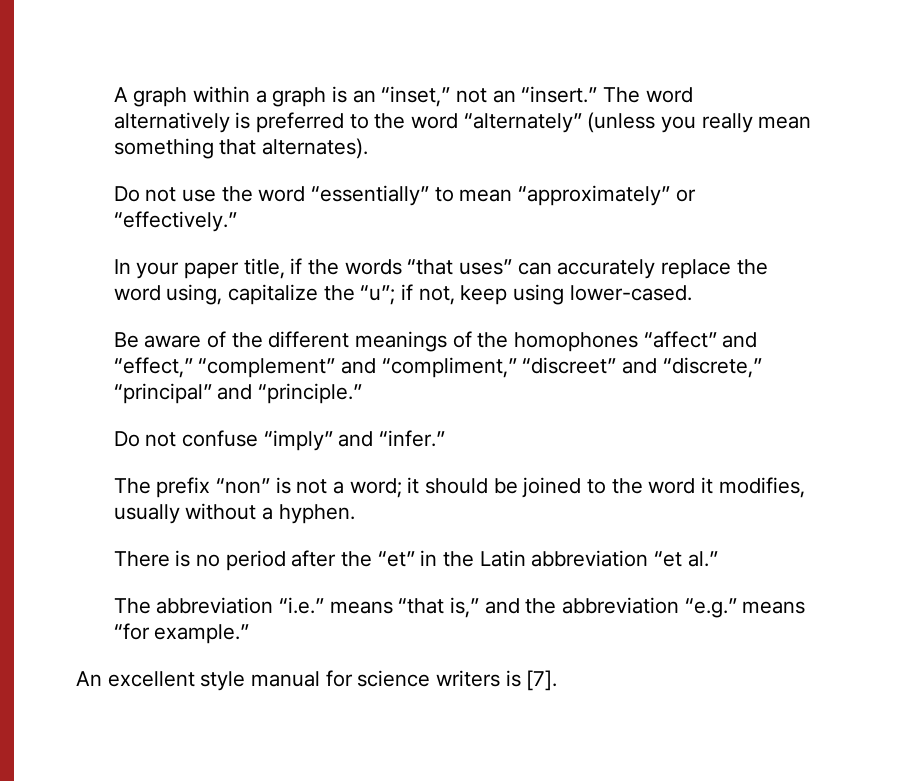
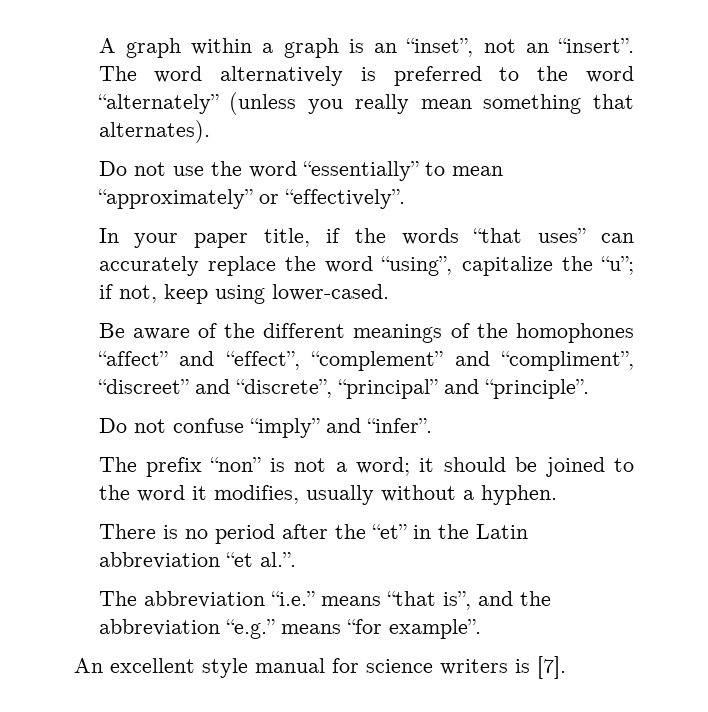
[381,86,451,107] “inset,” -> [406,38,474,57] “inset”,
[521,86,598,103] “insert.” -> [558,38,635,53] “insert”.
[113,211,237,232] “effectively.” -> [284,189,405,209] “effectively”.
[166,284,223,305] using, -> [381,256,453,276] “using”,
[113,357,193,378] “effect,” -> [225,351,300,370] “effect”,
[381,357,517,378] “compliment,” -> [501,351,634,371] “compliment”,
[662,357,762,378] “discrete,” -> [235,379,332,398] “discrete”,
[257,383,362,404] “principle.” -> [484,379,589,399] “principle”.
[378,430,445,447] “infer.” -> [366,418,432,433] “infer”.
[687,551,718,567] al.” -> [259,552,296,567] al.”.
[449,597,479,618] is,” -> [442,591,471,610] is”,
[154,624,250,644] example.” -> [388,619,481,639] example”.

